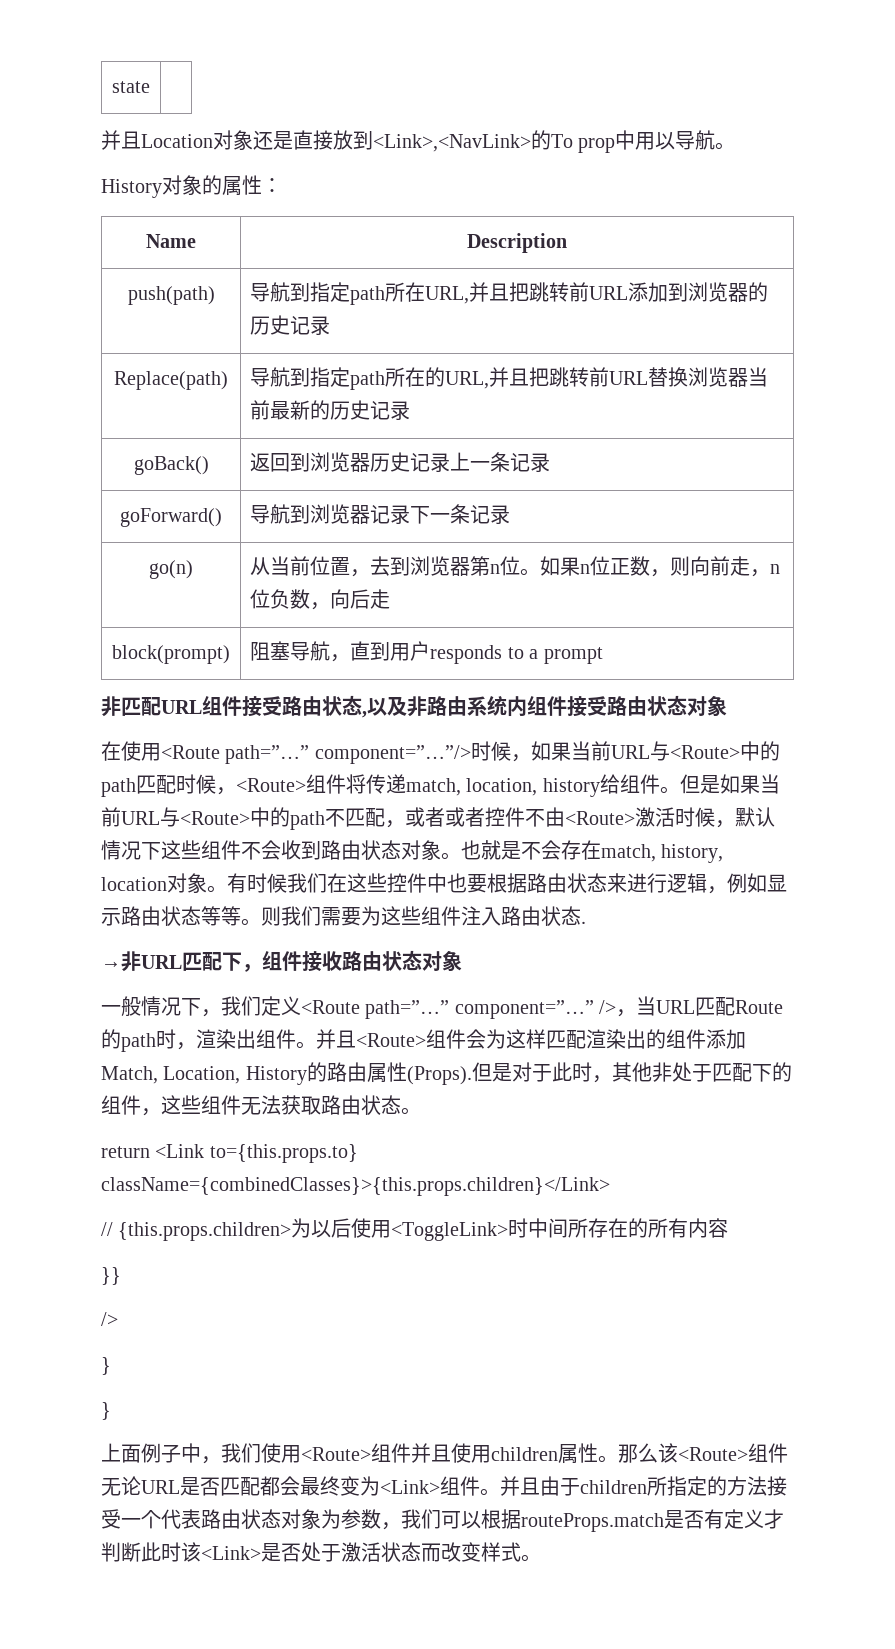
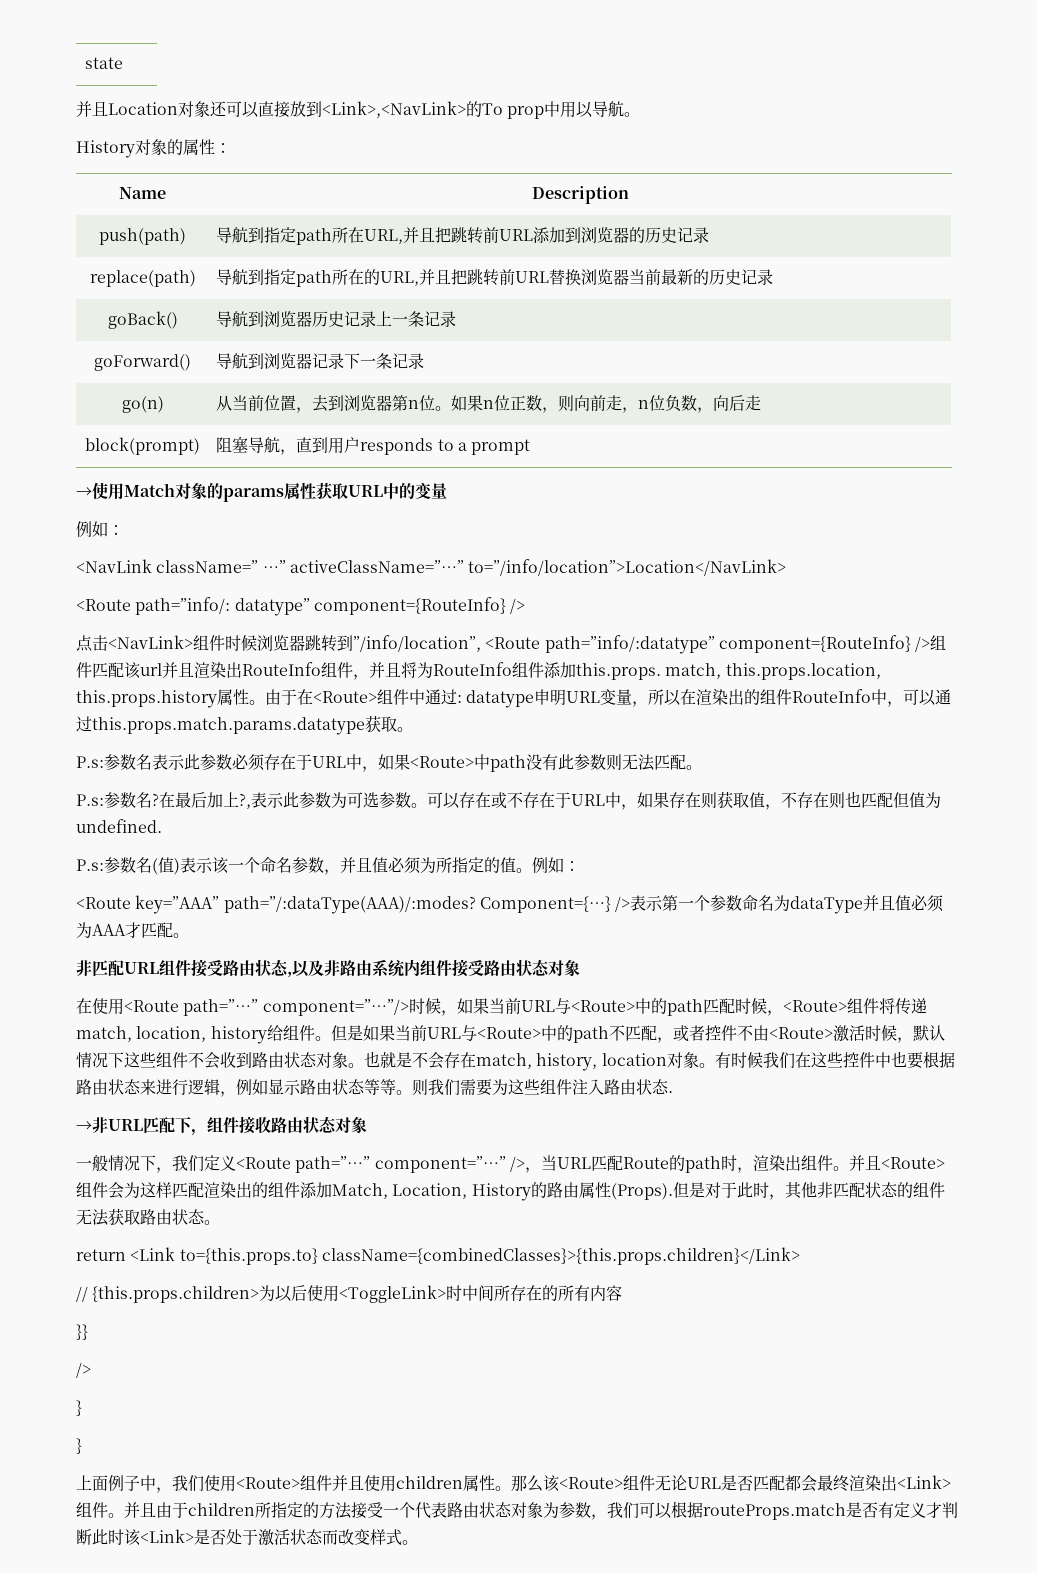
[273,131,293,150] 是 -> [226,101,259,118] 可以
[114,371,228,390] Replace(path) -> [89,270,196,287] replace(path)
[250,453,291,472] 返回 -> [216,311,249,327] 导航
(603, 655) none -> [76,482,447,502] [76,521,124,537] [76,559,787,576] [76,597,526,616] [76,635,947,654] [76,662,881,680] [76,689,952,708] [76,715,413,735] [76,754,702,772] [76,791,941,810] [76,819,162,833] [76,857,580,875] [76,895,945,914] [76,922,189,938] // →使用Match对象的params属性获取URL中的变量 // 例如： // <NavLink className=” …” activeClassName=”…” to=”/info/location”>Location</NavLink> // <Route path=”info/: datatype” component={RouteInfo} /> // 点击<NavLink>组件时候浏览器跳转到”/info/location”, <Route path=”info/:datatype” component={RouteInfo} />组件匹配该url并且渲染出RouteInfo组件，并且将为RouteInfo组件添加this.props. match, this.props.location, this.props.history属性。由于在<Route>组件中通过: datatype申明URL变量，所以在渲染出的组件RouteInfo中，可以通过this.props.match.params.datatype获取。 // P.s:参数名表示此参数必须存在于URL中，如果<Route>中path没有此参数则无法匹配。 // P.s:参数名?在最后加上?,表示此参数为可选参数。可以存在或不存在于URL中，如果存在则获取值，不存在则也匹配但值为undefined. // P.s:参数名(值)表示该一个命名参数，并且值必须为所指定的值。例如： // <Route key=”AAA” path=”/:dataType(AAA)/:modes? Component={…} />表示第一个参数命名为dataType并且值必须为AAA才匹配。
[445,807,485,827] 或者 -> (705, 1033) none
[671,1062,792,1082] [101,1095,201,1116] 处于匹配下的组件，这些 -> [832,1182,913,1198] 匹配状态的
[340,1476,380,1496] 变为 -> [849,1475,897,1491] 渲染出

